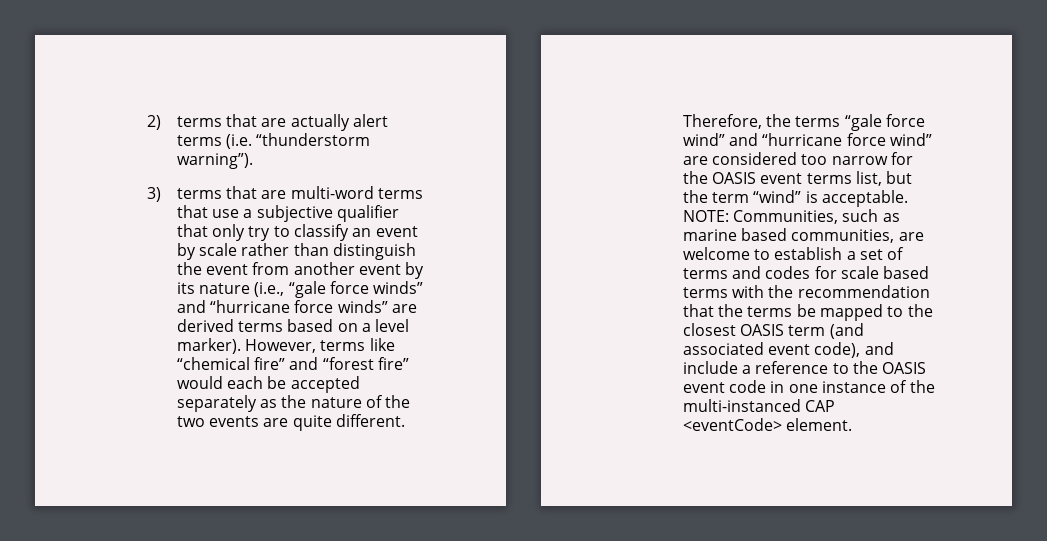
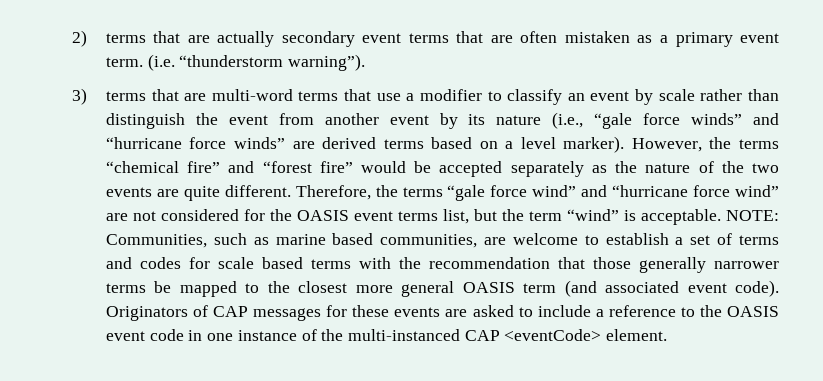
[353,114,389,127] [176,135,222,146] alert terms -> [281,31,779,47] [105,57,143,67] secondary event terms that are often mistaken as a primary event term.
[256,205,400,222] [176,224,271,241] subjective qualifier that only try -> [419,89,482,101] modifier
[320,338,395,351] terms like -> [709,137,780,149] the terms
[227,376,264,389] each -> (407, 167) none
[712,152,888,165] considered too narrow -> [132,209,239,221] not considered
[718,304,744,317] the -> [592,257,779,273] those generally narrower
(736, 329) none -> [355,281,455,297] more general
[814,342,894,358] code), and -> [735,280,779,297] [105,305,533,321] code). Originators of CAP messages for these events are asked to

